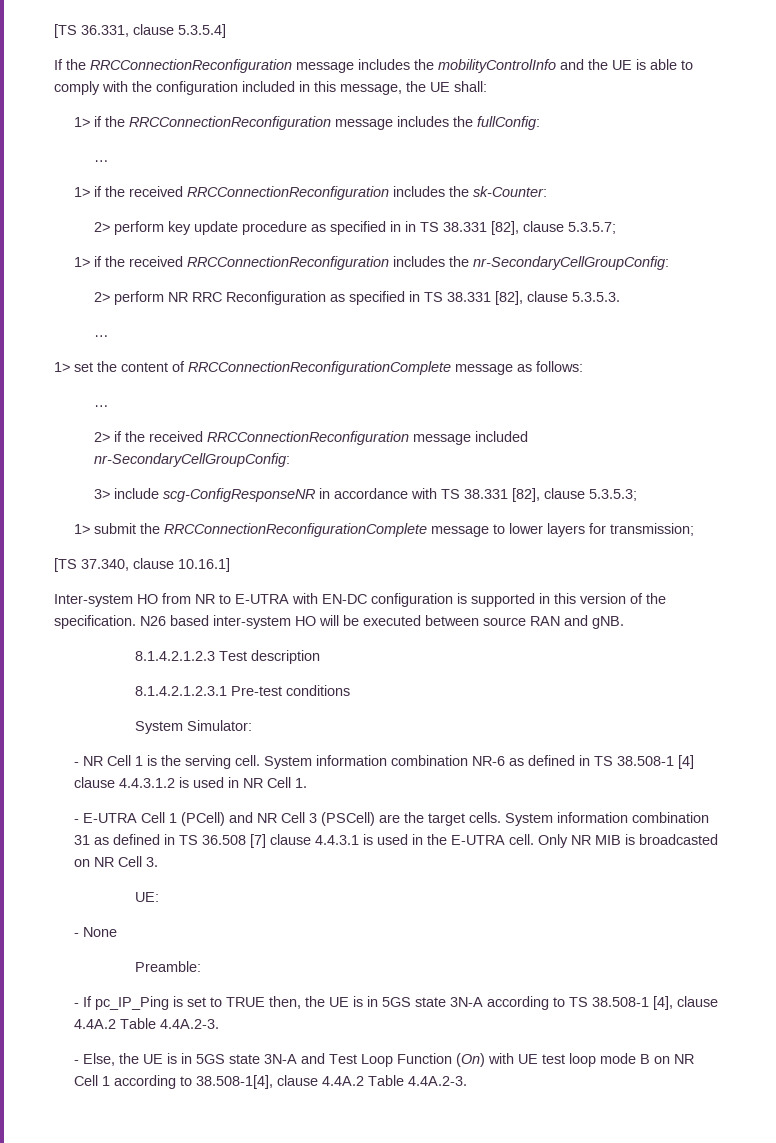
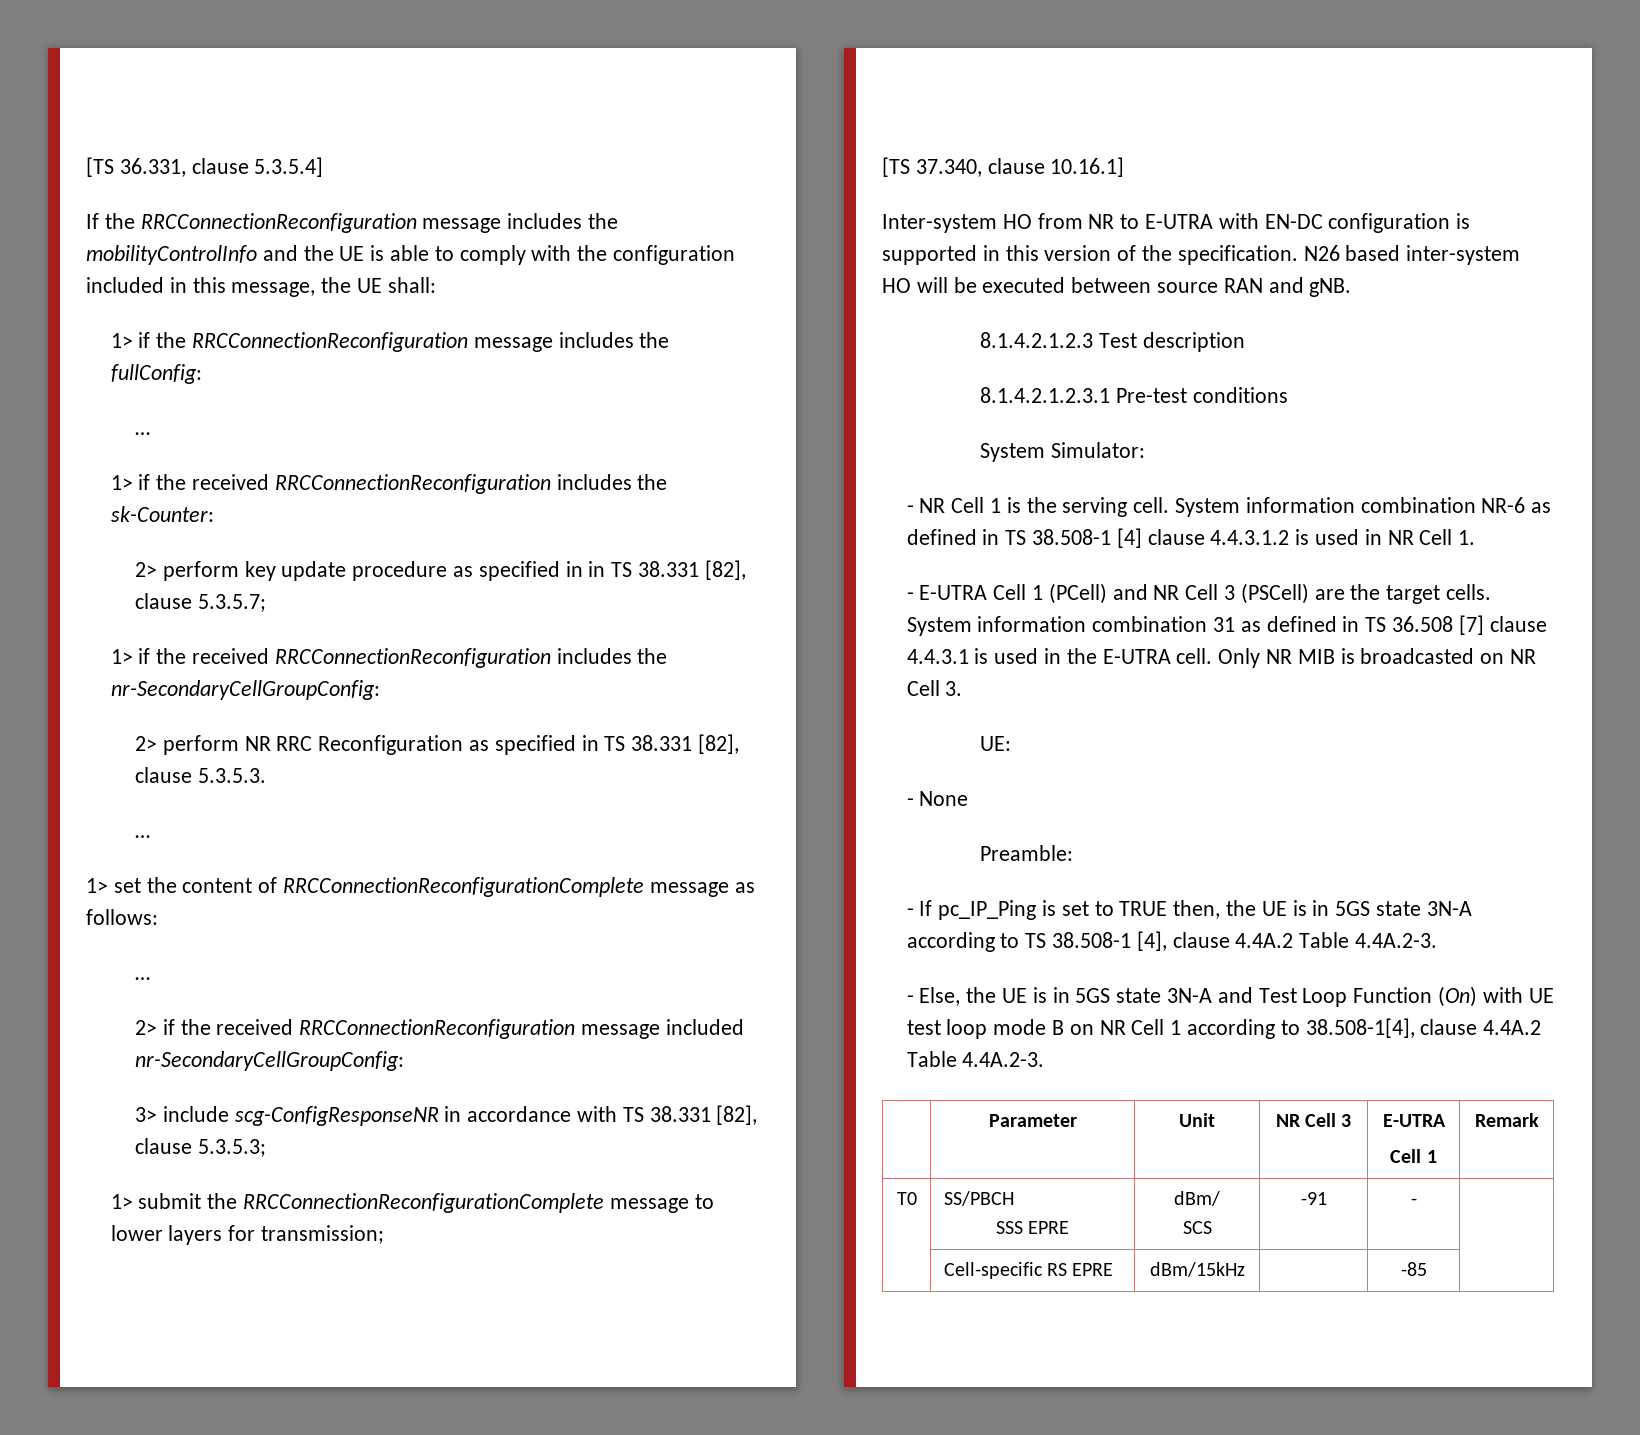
(468, 1081) none -> [988,1114,1077,1127] [1179,1113,1215,1127] [1275,1113,1352,1127] [1382,1114,1446,1127] [1390,1149,1437,1163] [1474,1113,1539,1127] [896,1192,917,1205] [943,1191,1014,1206] [995,1221,1070,1234] [1174,1191,1220,1206] [1182,1221,1212,1234] [1300,1192,1327,1205] [1410,1198,1417,1205] [943,1262,1114,1279] [1149,1262,1245,1277] [1400,1262,1427,1276] // | Parameter | Unit | NR Cell 3 | E-UTRA // Cell 1 | Remark // T0 | SS/PBCH // SSS EPRE | dBm/ // SCS | -91 | - | // | Cell-specific RS EPRE | dBm/15kHz | | -85 |

